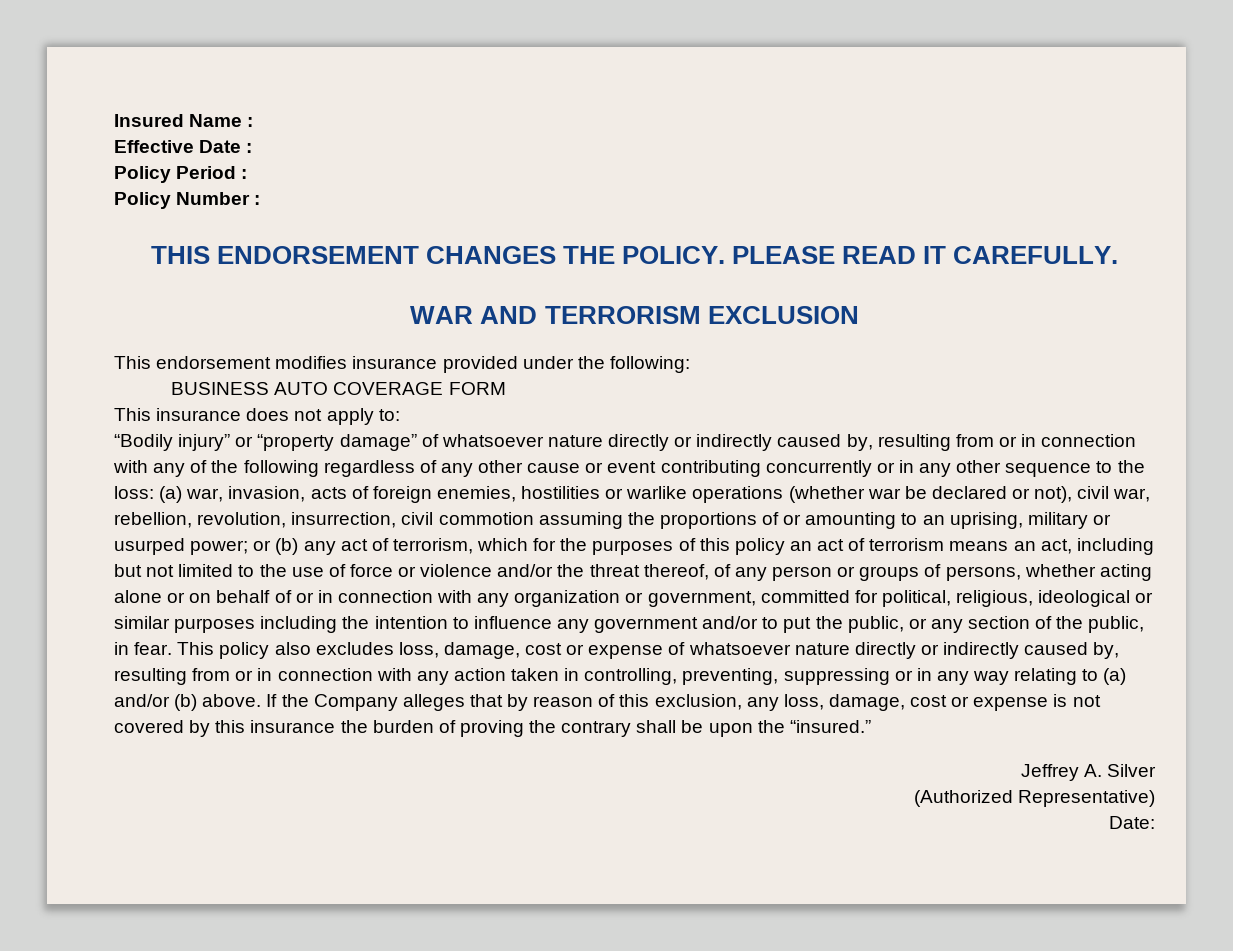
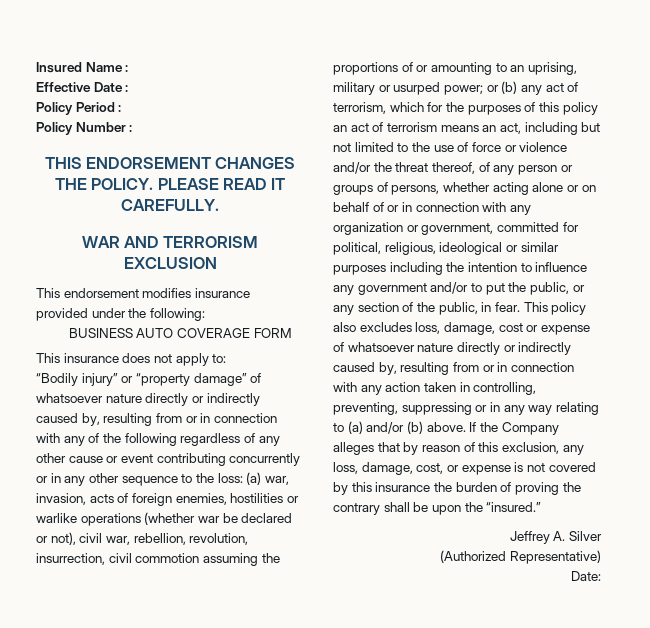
[910,695,948,707] cost -> [416,463,444,474] cost,

